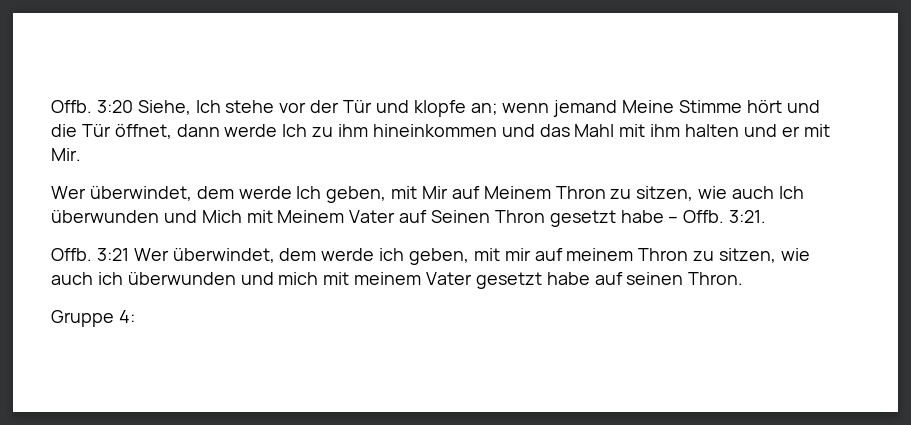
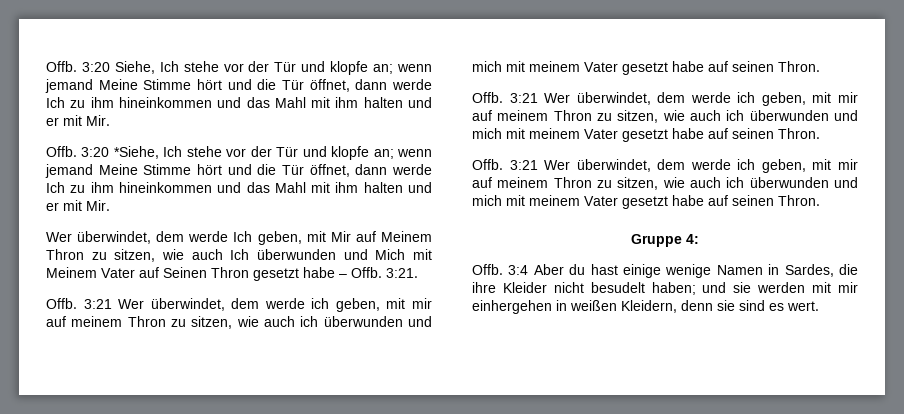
(81, 154) none -> [46,146,432,160] [45,164,432,178] [46,182,433,193] [46,200,110,211] // Offb. 3:20 *Siehe, Ich stehe vor der Tür und klopfe an; wenn jemand Meine Stimme hört und die Tür öffnet, dann werde Ich zu ihm hineinkommen und das Mahl mit ihm halten und er mit Mir.
[51,310,135,327] Gruppe 4: -> [472,92,858,106] [472,110,858,123] [472,128,820,142] [472,159,858,173] [472,177,858,190] [472,195,820,209] [631,234,699,247] [472,264,858,278] [472,282,858,295] [472,300,819,314] Offb. 3:21 Wer überwindet, dem werde ich geben, mit mir auf meinem Thron zu sitzen, wie auch ich überwunden und mich mit meinem Vater gesetzt habe auf seinen Thron. // Offb. 3:21 Wer überwindet, dem werde ich geben, mit mir auf meinem Thron zu sitzen, wie auch ich überwunden und mich mit meinem Vater gesetzt habe auf seinen Thron. // Gruppe 4: // Offb. 3:4 Aber du hast einige wenige Namen in Sardes, die ihre Kleider nicht besudelt haben; und sie werden mit mir einhergehen in weißen Kleidern, denn sie sind es wert.

